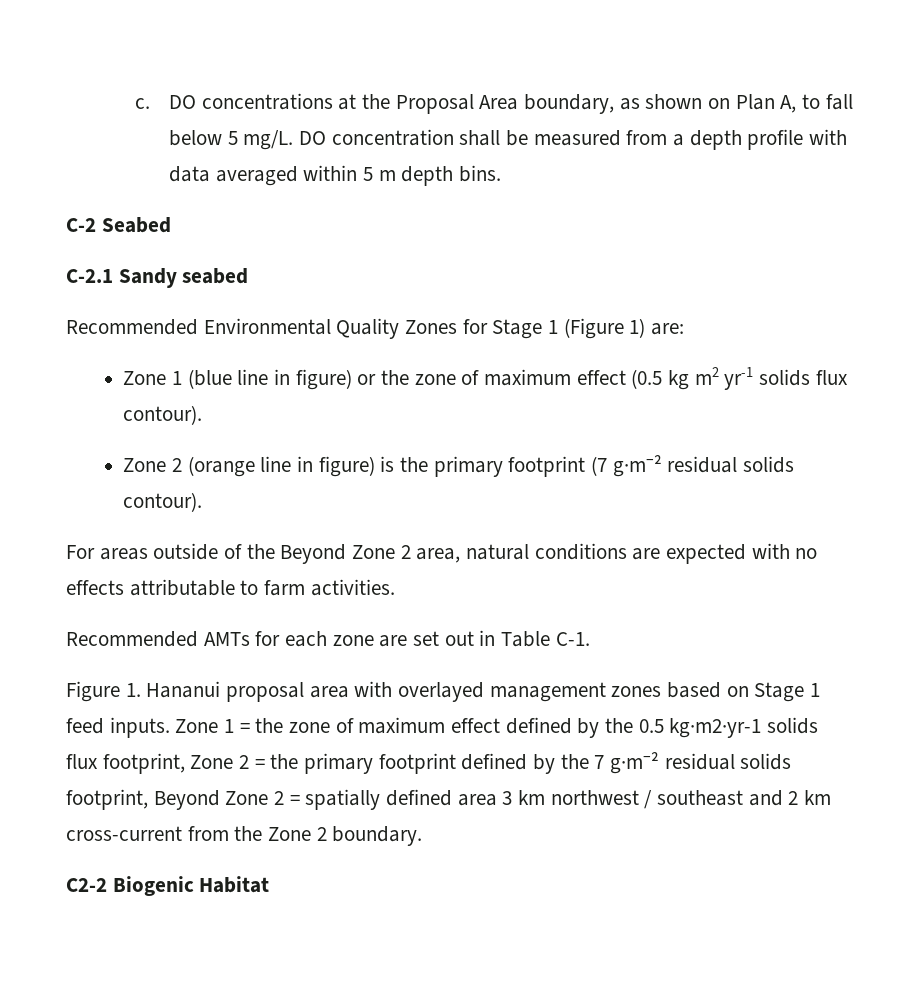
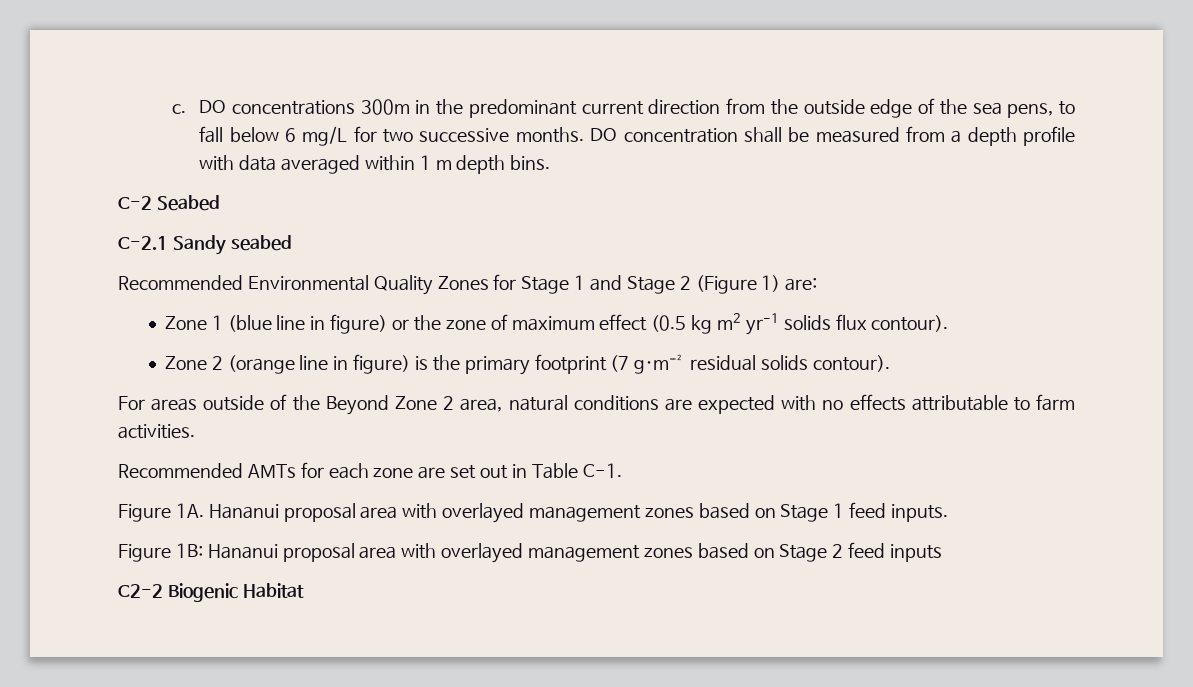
[338,94,853,114] [168,130,294,150] at the Proposal Area boundary, as shown on Plan A, to fall below 5 mg/L. -> [360,98,1075,118] [199,126,584,146] 300m in the predominant current direction from the outside edge of the sea pens, to fall below 6 mg/L for two successive months.
[362,167,373,181] 5 -> [419,155,431,170] 1
(559, 327) none -> [590,275,691,294] and Stage 2
[125,683,141,697] 1. -> [175,503,204,518] 1A.
[175,717,819,738] [66,752,792,774] [66,789,832,810] [66,826,423,846] Zone 1 = the zone of maximum effect defined by the 0.5 kg·m2·yr-1 solids flux footprint, Zone 2 = the primary footprint defined by the 7 g·m⁻² residual solids footprint, Beyond Zone 2 = spatially defined area 3 km northwest / southeast and 2 km cross-current from the Zone 2 boundary. -> [118,542,942,563] // Figure 1B: Hananui proposal area with overlayed management zones based on Stage 2 feed inputs

